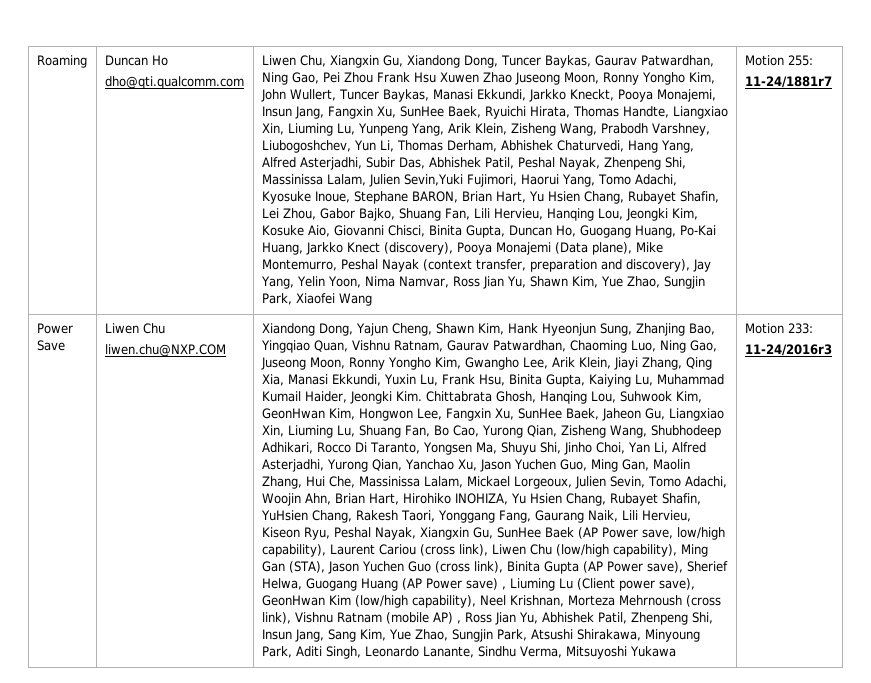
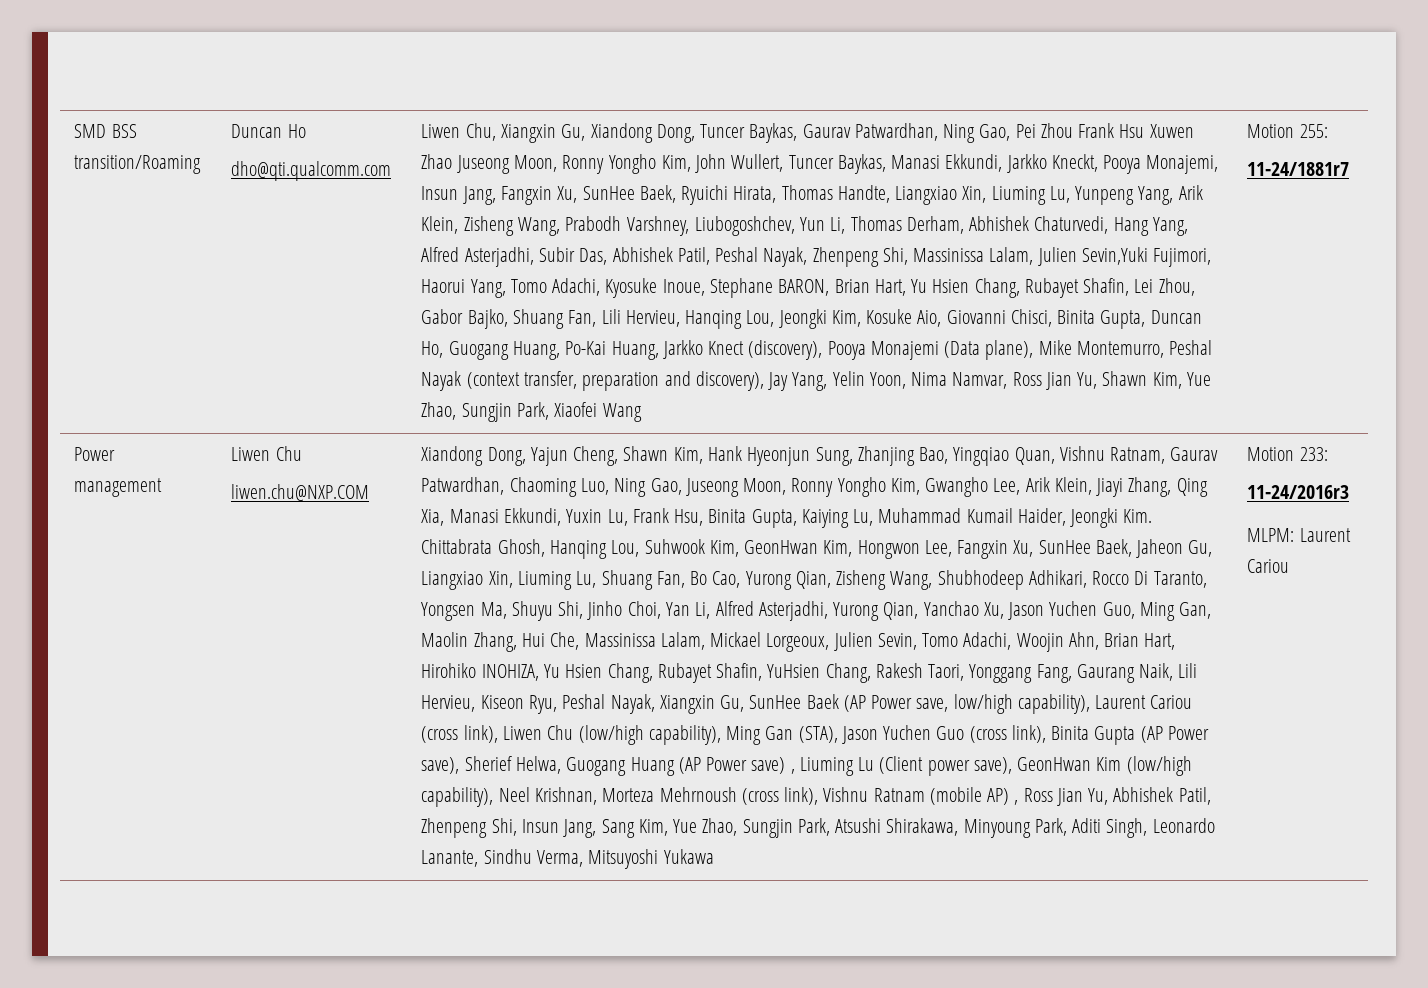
[36,55,87,68] Roaming -> [74,124,137,138] [74,155,202,174] SMD BSS transition/Roaming
[36,340,65,351] Save -> [74,478,163,497] management
(832, 350) none -> [1247,528,1351,542] [1247,559,1290,573] // MLPM: Laurent Cariou

